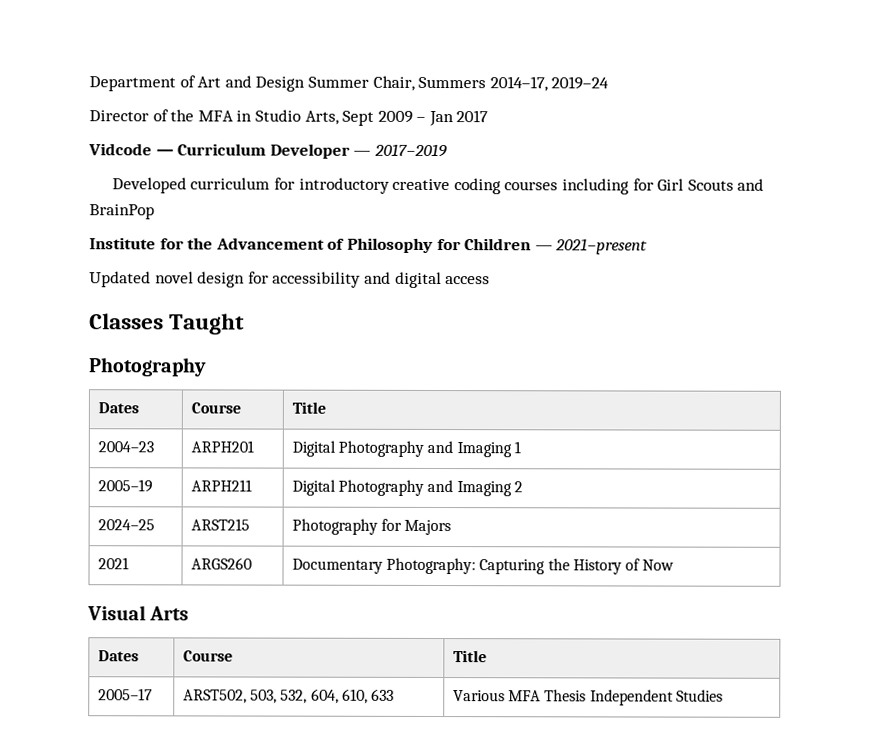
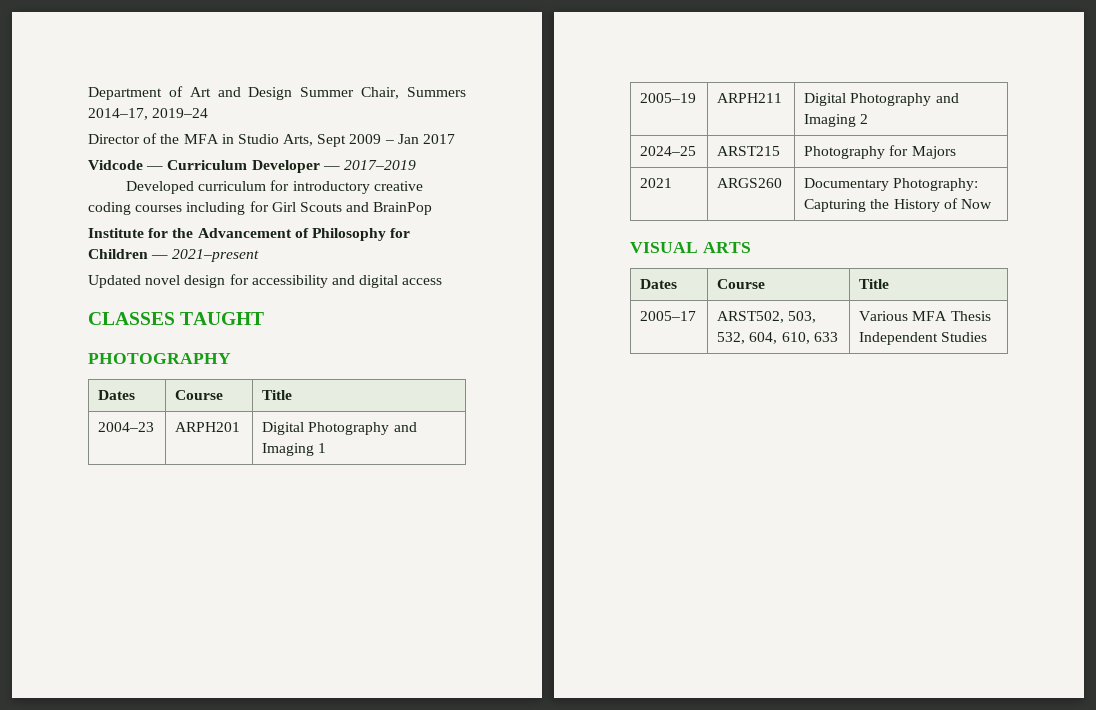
[89,313,246,335] [89,357,207,377] Classes Taught // Photography -> [88,312,265,325] [88,353,231,364] CLASSES TAUGHT // PHOTOGRAPHY
[87,605,190,621] Visual Arts -> [630,242,751,253] VISUAL ARTS

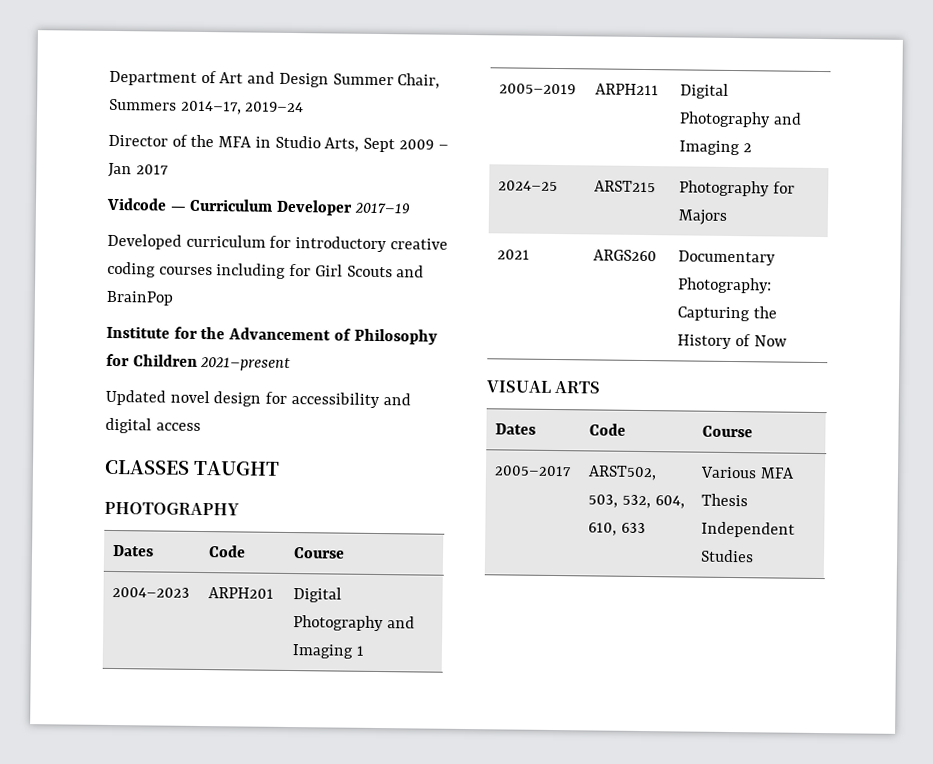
[322,160,416,170] — 2017–2019 -> [353,202,411,215] 2017–19
[151,255,169,259] — -> (198, 360) none
[175,390,224,400] [262,390,293,400] [98,422,155,432] | Course | Title // 2004–23 -> [208,545,247,558] [293,547,346,559] [112,586,191,598] | Code | Course // 2004–2023
[640,93,697,103] 2005–19 -> [499,83,577,95] 2005–2019
[717,279,766,289] [859,279,890,289] [640,311,697,321] | Course | Title // 2005–17 -> [589,423,627,436] [702,425,754,438] [494,465,573,477] | Code | Course // 2005–2017

